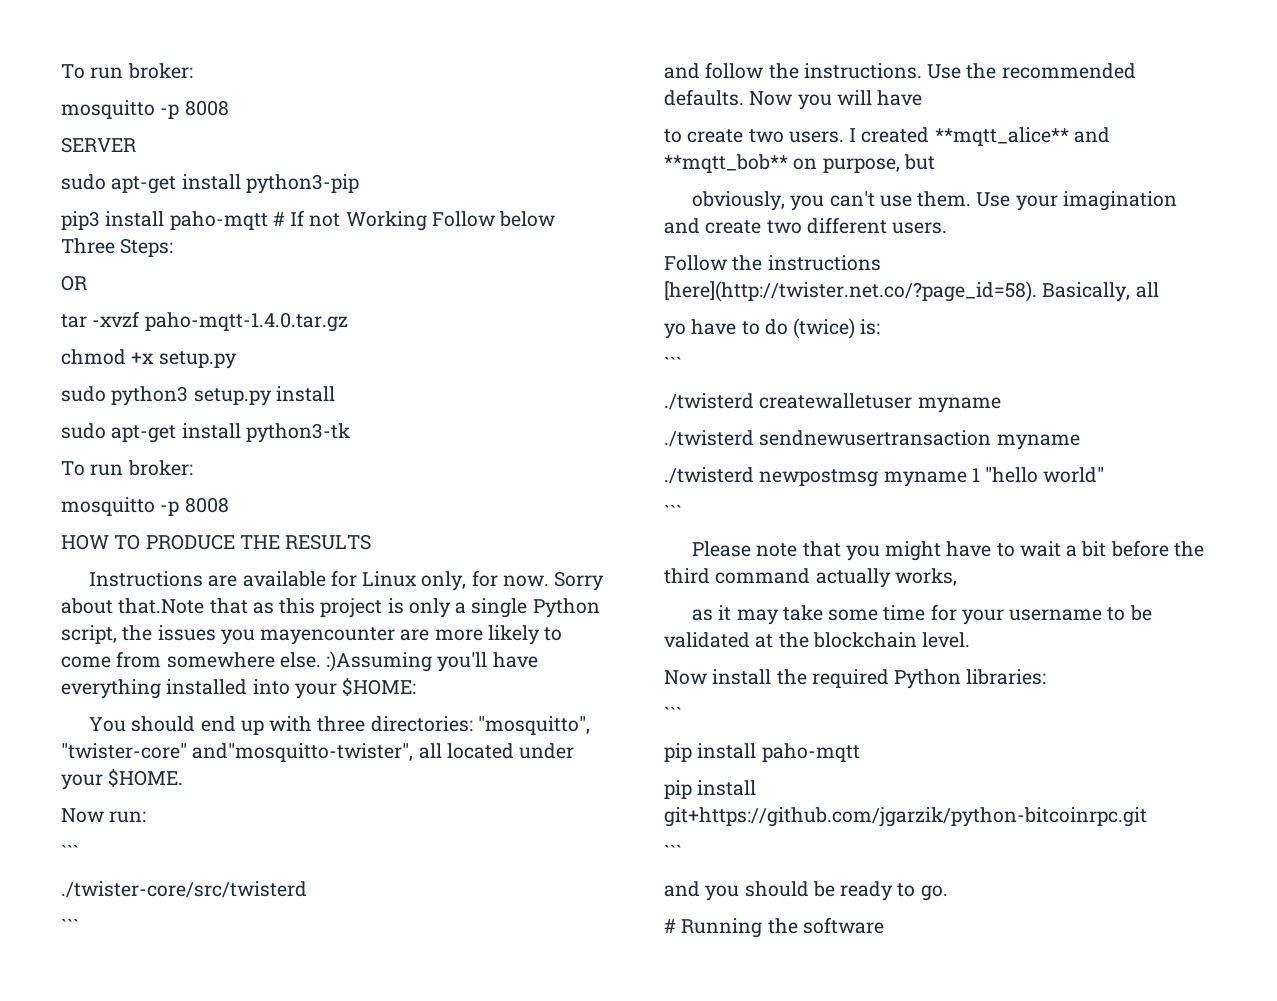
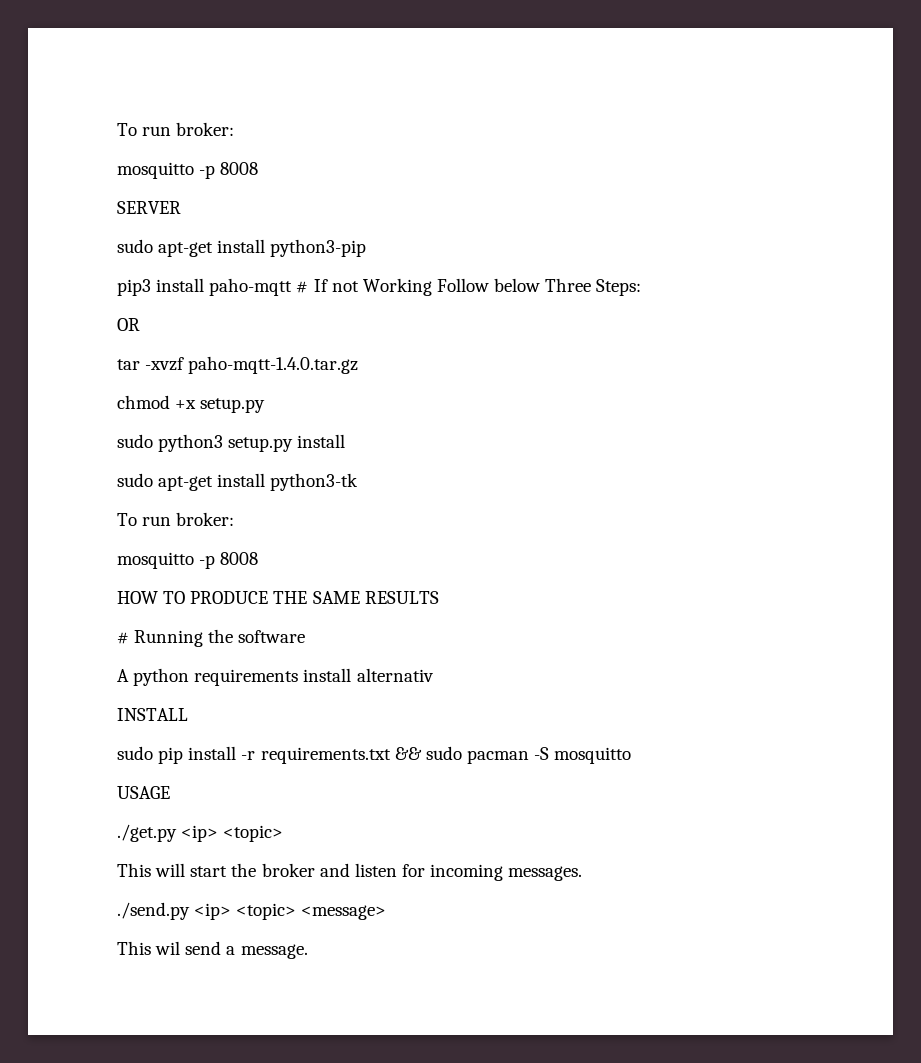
(280, 542) none -> [312,591,360,604] SAME
[89,570,605,591] [61,598,600,618] [61,625,563,645] [61,651,538,672] [61,677,417,699] [89,716,590,735] [61,743,575,762] [61,768,184,790] [61,808,147,823] [61,844,79,859] [61,881,307,898] [61,918,79,933] [664,62,1136,79] [664,89,923,110] [664,127,1110,146] [664,154,935,173] [692,191,1177,211] [664,217,948,234] [664,255,881,271] [664,281,1159,302] [664,318,881,339] [664,356,682,371] [664,393,1001,413] [664,430,1080,450] [664,467,1105,487] [664,504,682,519] [692,540,1205,561] [664,568,957,588] [692,604,1152,625] [664,632,971,648] [664,669,1047,689] [664,706,682,721] [664,743,860,762] [664,780,757,799] [664,807,1147,827] [664,844,682,859] [664,881,948,901] [664,917,884,938] Instructions are available for Linux only, for now. Sorry about that.Note that as this project is only a single Python script, the issues you mayencounter are more likely to come from somewhere else. :)Assuming you'll have everything installed into your $HOME: // You should end up with three directories: "mosquitto", "twister-core" and"mosquitto-twister", all located under your $HOME. // Now run: // ``` // ./twister-core/src/twisterd // ``` // and follow the instructions. Use the recommended defaults. Now you will have // to create two users. I created **mqtt_alice** and **mqtt_bob** on purpose, but // obviously, you can't use them. Use your imagination and create two different users. // Follow the instructions [here](http://twister.net.co/?page_id=58). Basically, all // yo have to do (twice) is: // ``` // ./twisterd createwalletuser myname // ./twisterd sendnewusertransaction myname // ./twisterd newpostmsg myname 1 "hello world" // ``` // Please note that you might have to wait a bit before the third command actually works, // as it may take some time for your username to be validated at the blockchain level. // Now install the required Python libraries: // ``` // pip install paho-mqtt // pip install git+https://github.com/jgarzik/python-bitcoinrpc.git // ``` // and you should be ready to go. // # Running the software -> [117,629,306,647] [117,668,434,686] [117,708,188,721] [117,746,632,764] [117,786,170,799] [117,824,284,842] [117,863,583,881] [117,902,387,920] [117,941,308,959] # Running the software // A python requirements install alternativ // INSTALL // sudo pip install -r requirements.txt && sudo pacman -S mosquitto // USAGE // ./get.py <ip> <topic> // This will start the broker and listen for incoming messages. // ./send.py <ip> <topic> <message> // This wil send a message.

